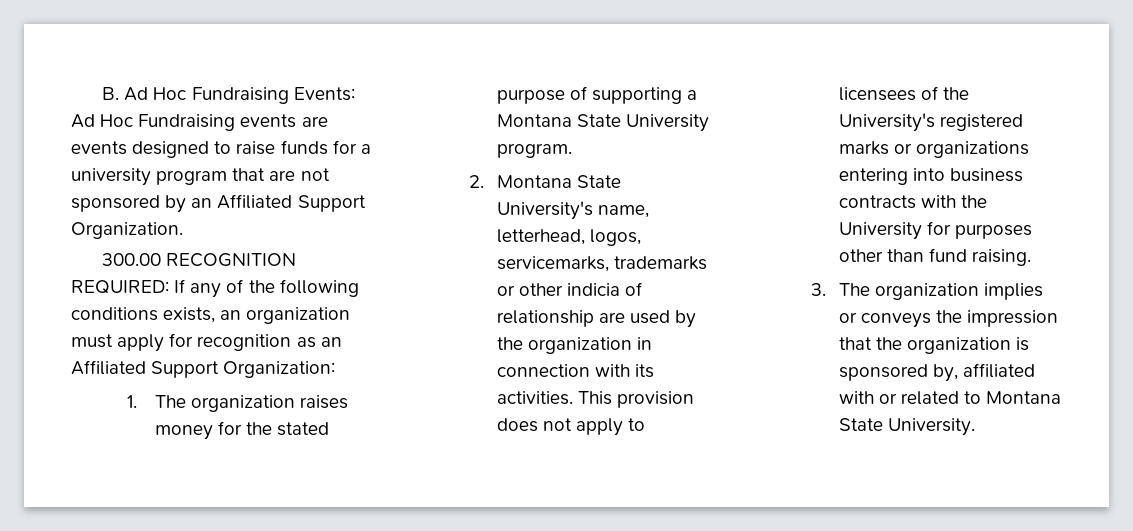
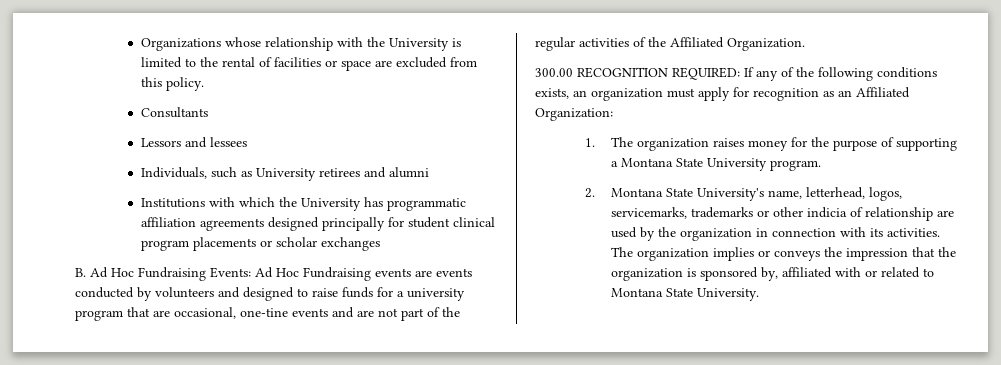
(102, 93) none -> [140,37,461,51] [140,57,477,71] [140,77,204,91] [140,107,208,118] [140,137,247,148] [140,167,429,181] [140,197,466,211] [140,217,495,231] [140,237,380,251] Organizations whose relationship with the University is limited to the rental of facilities or space are excluded from this policy. // Consultants // Lessors and lessees // Individuals, such as University retirees and alumni // Institutions with which the University has programmatic affiliation agreements designed principally for student clinical program placements or scholar exchanges //
(127, 148) none -> [75,287,240,301] conducted by volunteers and
[300,168,330,181] [71,194,366,213] not sponsored by an Affiliated Support -> [174,307,460,321] [535,37,724,51] occasional, one-tine events and are not part of the regular activities of the Affiliated
[151,361,220,378] Support -> (910, 92) none
[277,422,330,436] stated -> (829, 142) none
[577,391,694,408] [496,418,646,436] [838,86,969,101] [838,113,1023,132] [838,141,1029,158] [838,168,1023,185] [838,195,987,209] [838,221,1032,240] [838,248,1032,266] [810,283,826,296] This provision does not apply to licensees of the University's registered marks or organizations entering into business contracts with the University for purposes other than fund raising. // 3. -> (940, 232) none

